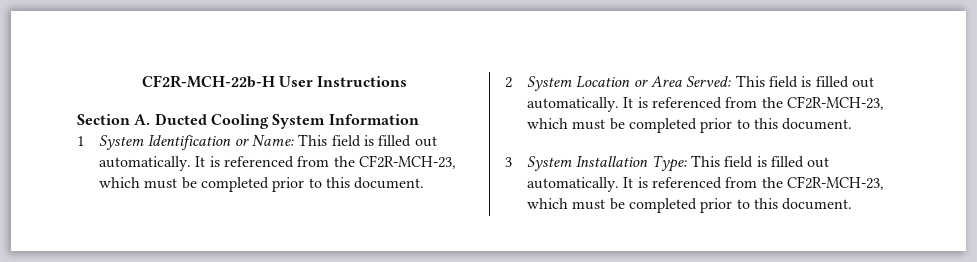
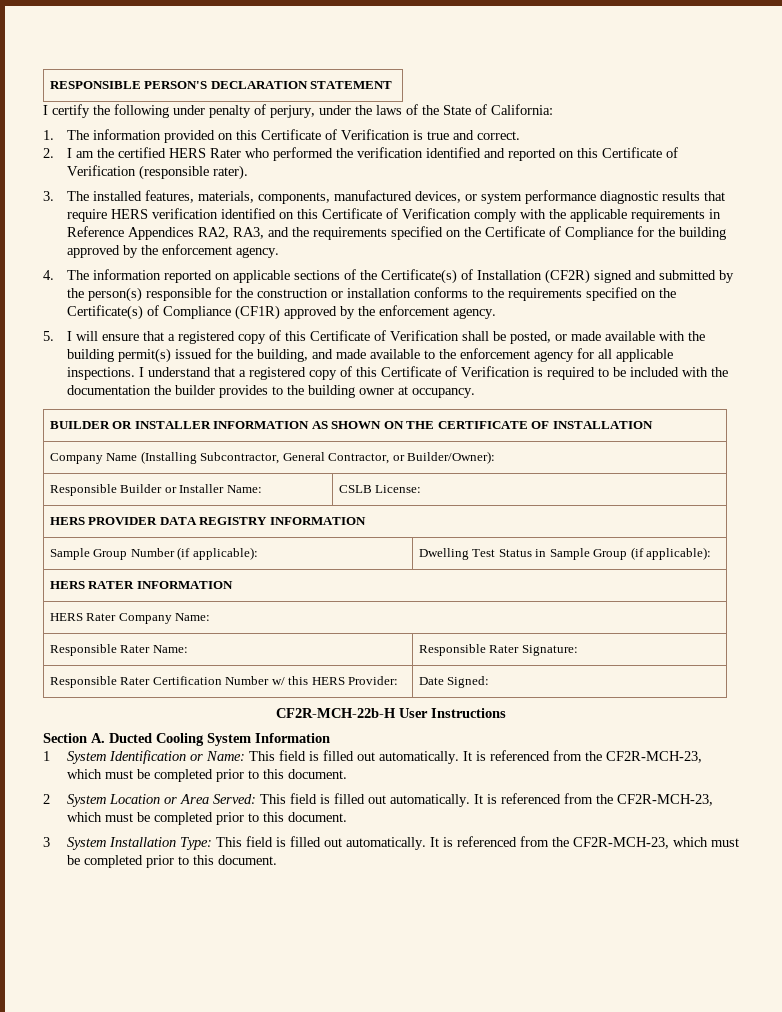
(141, 81) none -> [49,81,393,89] [43,104,553,118] [43,129,520,143] [43,147,678,161] [66,165,248,180] [43,190,725,204] [66,208,721,222] [66,226,726,240] [66,244,279,258] [43,269,734,284] [66,287,676,302] [66,305,496,320] [43,330,705,344] [66,348,673,363] [66,366,728,380] [66,385,475,398] [49,421,653,429] [49,451,496,464] [49,484,262,496] [338,485,422,493] [49,517,366,525] [49,547,258,560] [418,547,712,560] [49,581,233,589] [49,613,211,624] [49,644,188,656] [418,644,578,656] [49,676,399,688] [418,676,490,688] RESPONSIBLE PERSON'S DECLARATION STATEMENT // I certify the following under penalty of perjury, under the laws of the State of California: // 1. The information provided on this Certificate of Verification is true and correct. // 2. I am the certified HERS Rater who performed the verification identified and reported on this Certificate of Verification (responsible rater). // 3. The installed features, materials, components, manufactured devices, or system performance diagnostic results that require HERS verification identified on this Certificate of Verification comply with the applicable requirements in Reference Appendices RA2, RA3, and the requirements specified on the Certificate of Compliance for the building approved by the enforcement agency. // 4. The information reported on applicable sections of the Certificate(s) of Installation (CF2R) signed and submitted by the person(s) responsible for the construction or installation conforms to the requirements specified on the Certificate(s) of Compliance (CF1R) approved by the enforcement agency. // 5. I will ensure that a registered copy of this Certificate of Verification shall be posted, or made available with the building permit(s) issued for the building, and made available to the enforcement agency for all applicable inspections. I understand that a registered copy of this Certificate of Verification is required to be included with the documentation the builder provides to the building owner at occupancy. // BUILDER OR INSTALLER INFORMATION AS SHOWN ON THE CERTIFICATE OF INSTALLATION // Company Name (Installing Subcontractor, General Contractor, or Builder/Owner): // Responsible Builder or Installer Name: | CSLB License: // HERS PROVIDER DATA REGISTRY INFORMATION // Sample Group Number (if applicable): | Dwelling Test Status in Sample Group (if applicable): // HERS RATER INFORMATION // HERS Rater Company Name: // Responsible Rater Name: | Responsible Rater Signature: // Responsible Rater Certification Number w/ this HERS Provider: | Date Signed: //

